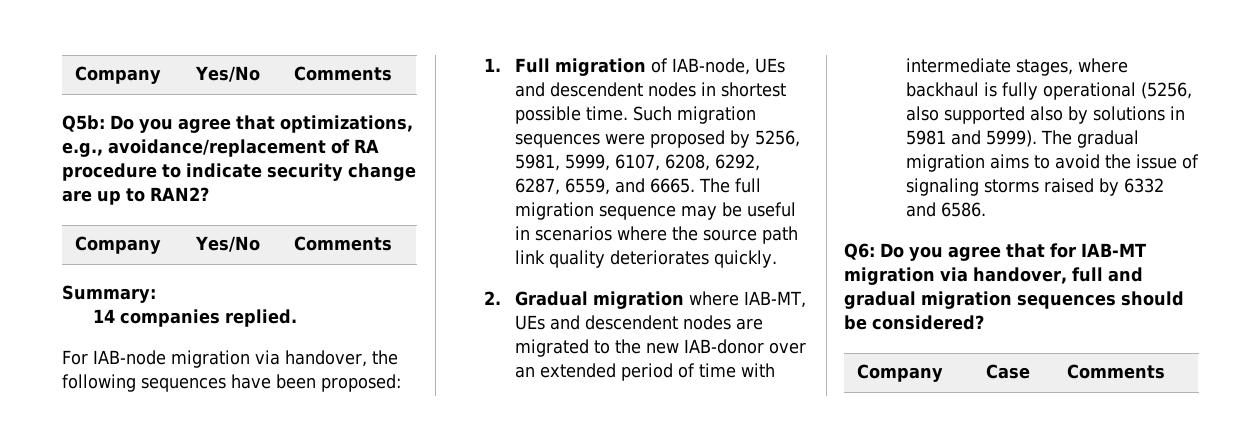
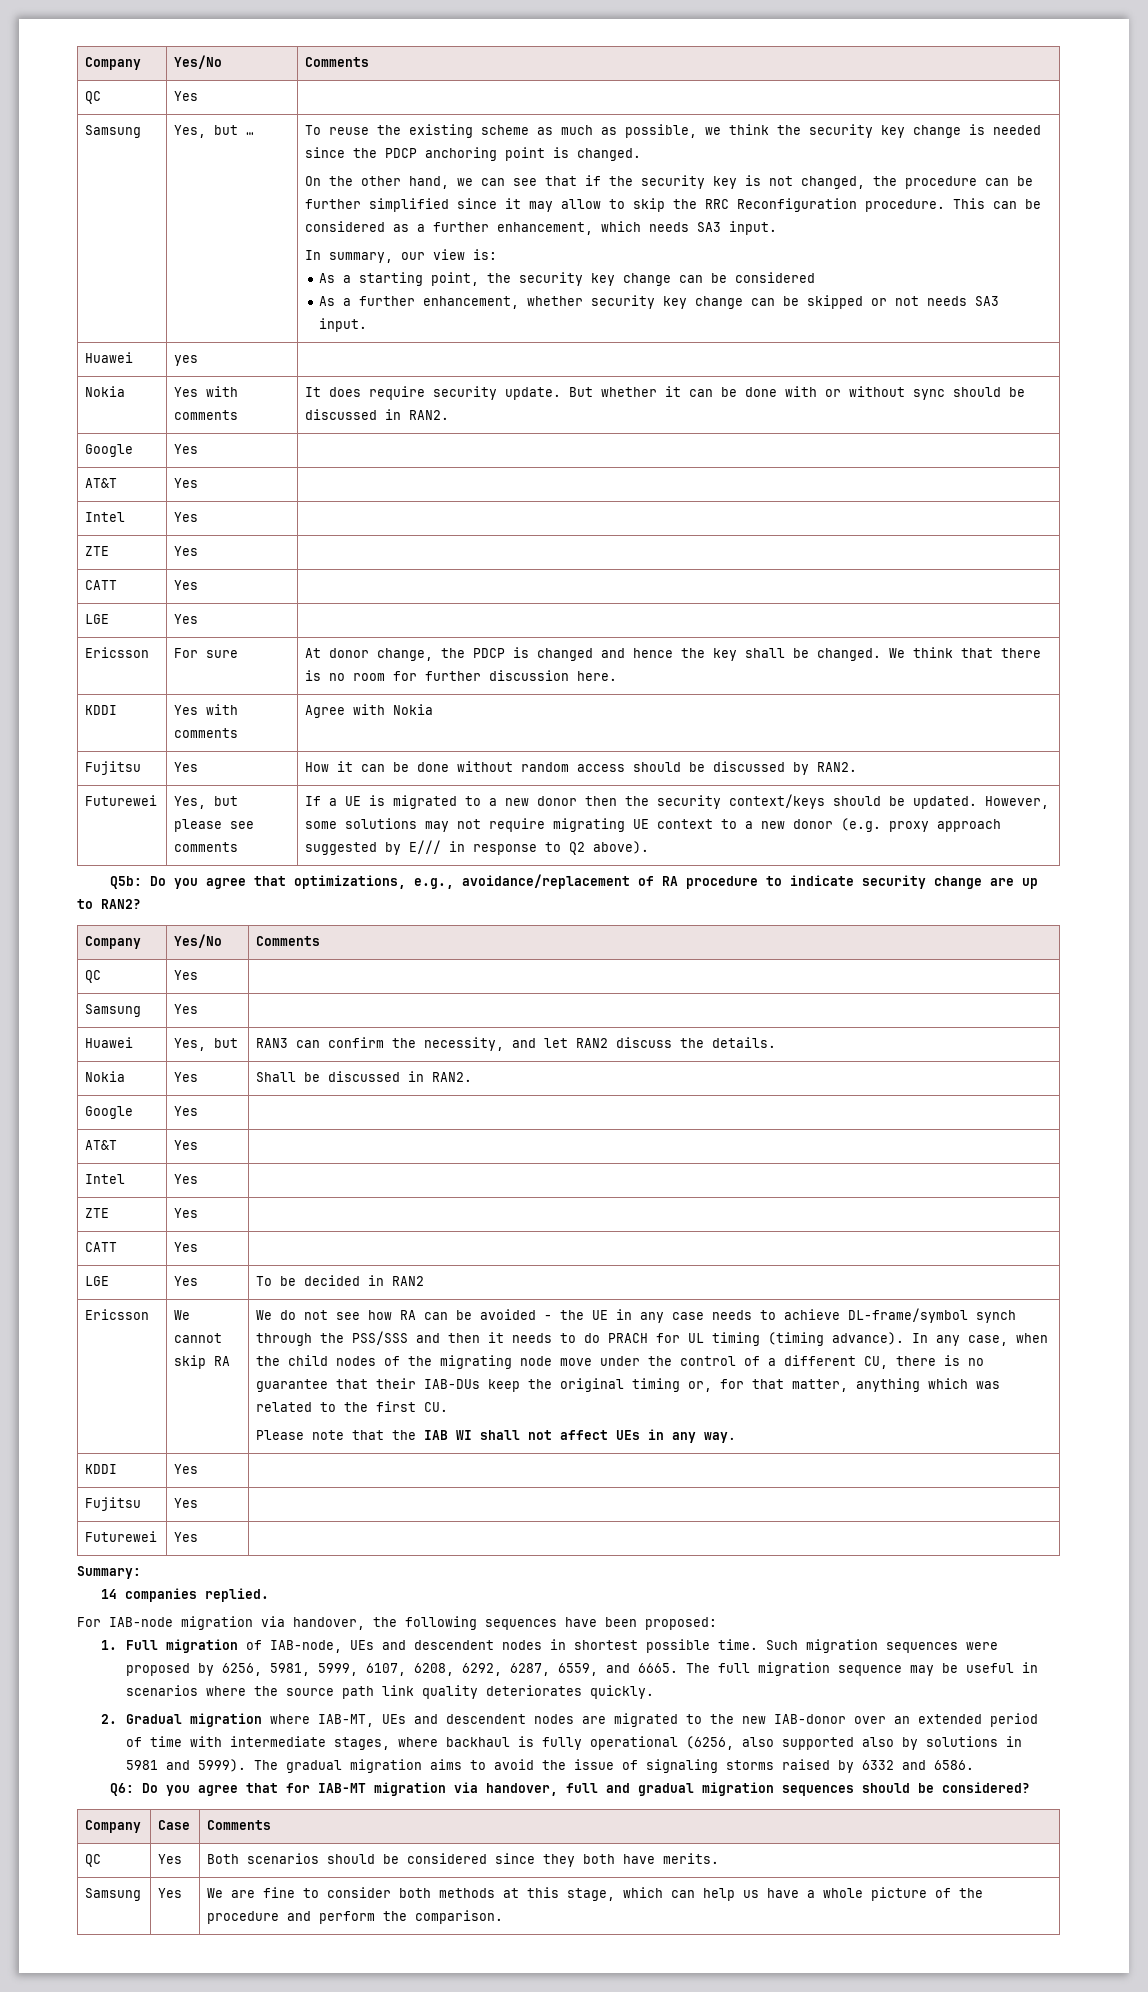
[74,66,161,84] [194,66,260,82] [293,66,392,81] Company | Yes/No | Comments -> [85,57,142,70] [174,55,223,69] [305,57,370,67] [85,91,102,104] [174,91,199,101] [85,125,142,138] [174,125,255,138] [305,124,1042,138] [305,147,642,161] [305,175,1034,189] [305,198,1042,212] [305,221,778,235] [305,249,498,263] [319,272,816,286] [319,295,1000,309] [319,318,368,332] [85,352,134,363] [174,355,199,366] [85,386,126,397] [174,386,239,397] [174,410,239,420] [305,386,1026,400] [305,409,450,420] [85,444,134,457] [174,444,199,454] [85,478,118,488] [174,478,199,488] [85,512,126,522] [174,512,199,522] [85,546,110,556] [174,546,199,556] [85,580,118,590] [174,580,199,590] [85,614,110,624] [174,614,199,624] [85,647,150,658] [174,648,239,658] [305,647,1042,661] [305,670,618,681] [85,705,118,715] [174,704,239,715] [174,728,239,738] [305,704,434,718] [85,761,142,775] [174,762,199,772] [305,761,858,775] [85,795,158,806] [174,796,239,809] [174,819,255,832] [174,842,239,852] [305,794,1050,809] [305,818,1002,832] [305,840,650,855] Company | Yes/No | Comments // QC | Yes | // Samsung | Yes, but … | To reuse the existing scheme as much as possible, we think the security key change is needed since the PDCP anchoring point is changed. // On the other hand, we can see that if the security key is not changed, the procedure can be further simplified since it may allow to skip the RRC Reconfiguration procedure. This can be considered as a further enhancement, which needs SA3 input. // In summary, our view is: // As a starting point, the security key change can be considered // As a further enhancement, whether security key change can be skipped or not needs SA3 input. // Huawei | yes | // Nokia | Yes with comments | It does require security update. But whether it can be done with or without sync should be discussed in RAN2. // Google | Yes | // AT&T | Yes | // Intel | Yes | // ZTE | Yes | // CATT | Yes | // LGE | Yes | // Ericsson | For sure | At donor change, the PDCP is changed and hence the key shall be changed. We think that there is no room for further discussion here. // KDDI | Yes with comments | Agree with Nokia // Fujitsu | Yes | How it can be done without random access should be discussed by RAN2. // Futurewei | Yes, but please see comments | If a UE is migrated to a new donor then the security context/keys should be updated. However, some solutions may not require migrating UE context to a new donor (e.g. proxy approach suggested by E/// in response to Q2 above).
(392, 243) none -> [85,970,102,983] [174,970,199,980] [85,1004,142,1017] [174,1004,199,1014] [85,1037,134,1048] [174,1038,239,1051] [256,1037,777,1051] [85,1071,126,1082] [174,1072,199,1082] [256,1071,473,1082] [85,1106,134,1119] [174,1106,199,1116] [85,1140,118,1150] [174,1140,199,1150] [85,1174,126,1184] [174,1174,199,1184] [85,1208,110,1218] [174,1208,199,1218] [85,1242,118,1252] [174,1242,199,1252] [85,1276,110,1286] [174,1276,199,1286] [256,1275,425,1286] [85,1309,150,1320] [174,1310,191,1320] [174,1333,223,1343] [174,1355,231,1369] [256,1308,1017,1323] [256,1331,1049,1346] [256,1355,985,1369] [256,1378,1001,1392] [256,1401,449,1412] [256,1429,737,1443] [85,1464,118,1474] [174,1464,199,1474] [85,1497,142,1511] [174,1498,199,1508] [85,1531,158,1542] [174,1532,199,1542] // QC | Yes | // Samsung | Yes | // Huawei | Yes, but | RAN3 can confirm the necessity, and let RAN2 discuss the details. // Nokia | Yes | Shall be discussed in RAN2. // Google | Yes | // AT&T | Yes | // Intel | Yes | // ZTE | Yes | // CATT | Yes | // LGE | Yes | To be decided in RAN2 // Ericsson | We cannot skip RA | We do not see how RA can be avoided - the UE in any case needs to achieve DL-frame/symbol synch through the PSS/SSS and then it needs to do PRACH for UL timing (timing advance). In any case, when the child nodes of the migrating node move under the control of a different CU, there is no guarantee that their IAB-DUs keep the original timing or, for that matter, anything which was related to the first CU. // Please note that the IAB WI shall not affect UEs in any way. // KDDI | Yes | // Fujitsu | Yes | // Futurewei | Yes |
[755,130,801,147] 5256, -> [221,1663,262,1676] 6256,
[1141,82,1193,99] (5256, -> [685,1736,734,1750] (6256,
(1165, 371) none -> [85,1854,102,1867] [158,1854,183,1864] [207,1853,720,1867] [85,1888,142,1901] [158,1888,183,1898] [207,1887,984,1901] [207,1910,504,1924] // QC | Yes | Both scenarios should be considered since they both have merits. // Samsung | Yes | We are fine to consider both methods at this stage, which can help us have a whole picture of the procedure and perform the comparison.

